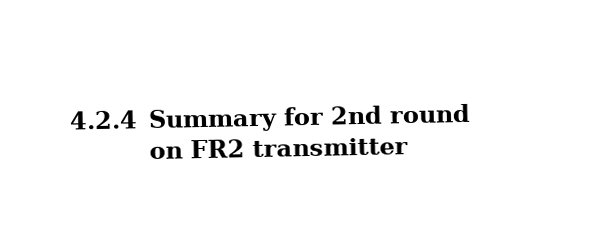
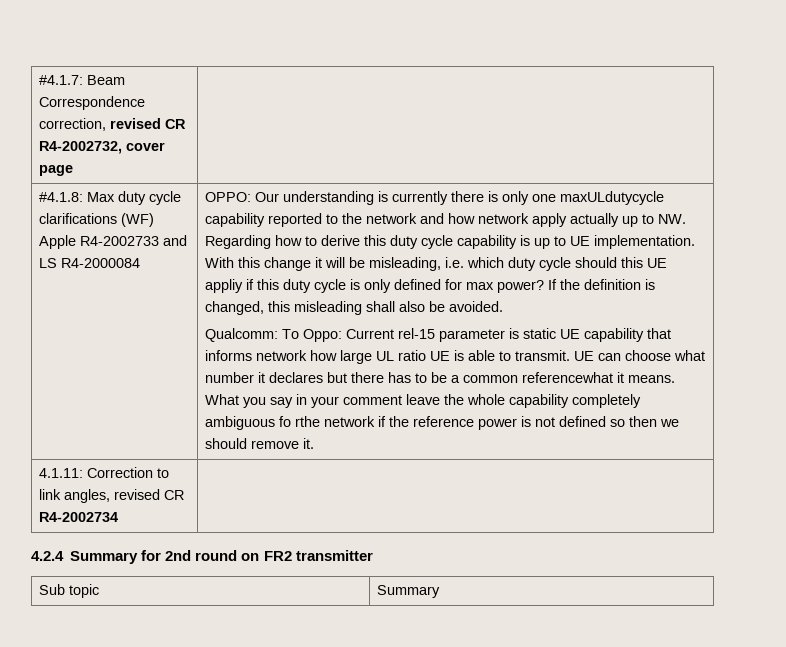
(69, 120) none -> [38,75,125,85] [38,96,145,110] [38,118,186,131] [38,141,165,154] [38,165,73,176] [38,191,181,205] [38,213,154,227] [38,235,187,249] [38,258,140,268] [204,191,664,205] [204,213,686,227] [204,235,695,249] [204,257,667,271] [204,279,655,293] [204,301,503,315] [204,328,671,342] [204,350,705,364] [204,372,675,383] [204,394,641,408] [204,416,679,430] [204,438,314,449] [38,467,169,478] [38,489,184,503] [38,512,118,522] #4.1.7: Beam Correspondence correction, revised CR R4-2002732, cover page | // #4.1.8: Max duty cycle clarifications (WF) Apple R4-2002733 and LS R4-2000084 | OPPO: Our understanding is currently there is only one maxULdutycycle capability reported to the network and how network apply actually up to NW. Regarding how to derive this duty cycle capability is up to UE implementation. With this change it will be misleading, i.e. which duty cycle should this UE appliy if this duty cycle is only defined for max power? If the definition is changed, this misleading shall also be avoided. // Qualcomm: To Oppo: Current rel-15 parameter is static UE capability that informs network how large UL ratio UE is able to transmit. UE can choose what number it declares but there has to be a common referencewhat it means. What you say in your comment leave the whole capability completely ambiguous fo rthe network if the reference power is not defined so then we should remove it. // 4.1.11: Correction to link angles, revised CR R4-2002734 | //
(408, 147) none -> [38,584,99,598] [376,585,440,598] // Sub topic | Summary

